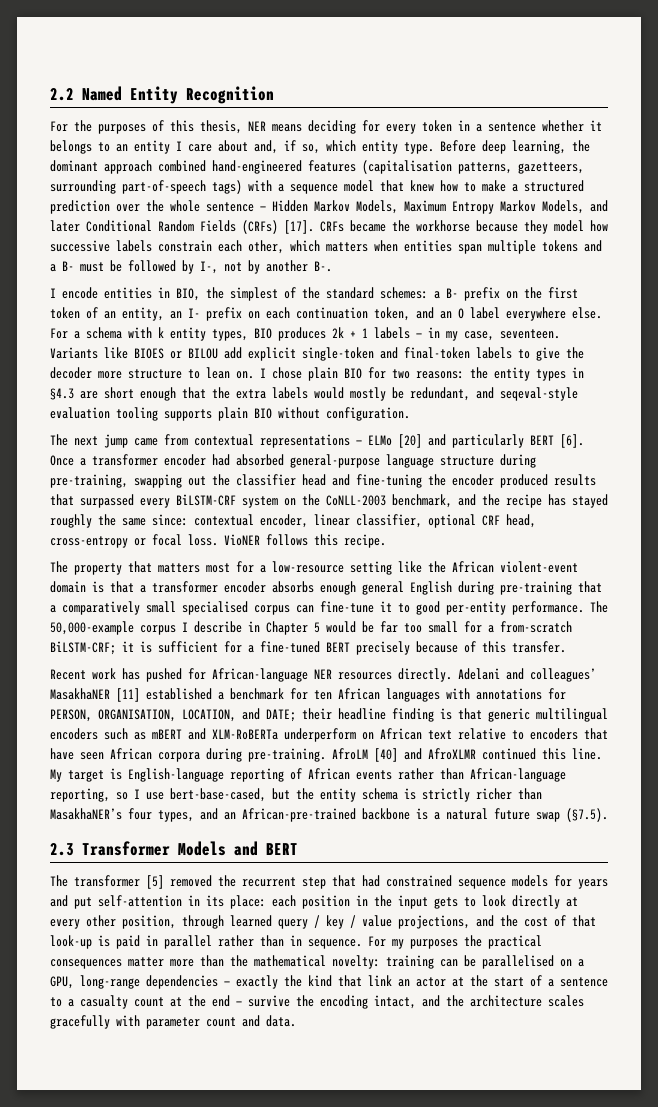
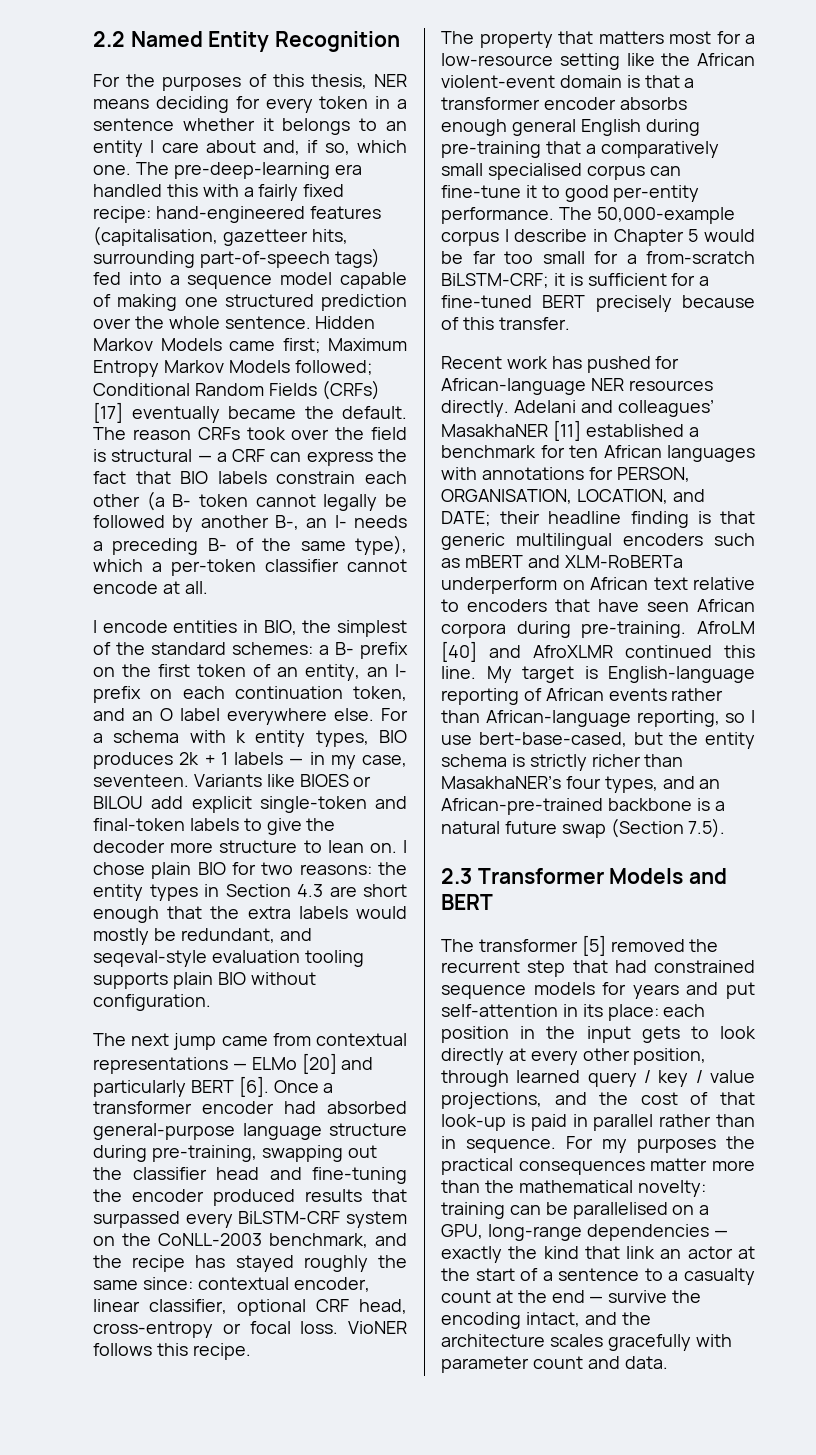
[362,140,590,154] [50,160,584,174] entity type. Before deep learning, the dominant approach combined hand-engineered features (capitalisation patterns, gazetteers, -> [93,162,362,179] [93,184,345,201] [93,206,381,223] [93,226,348,246] one. The pre-deep-learning era handled this with a fairly fixed recipe: hand-engineered features (capitalisation, gazetteer hits,
[248,180,272,191] with -> [93,272,162,285] fed into
[380,180,518,192] that knew how to make a -> [340,272,407,289] [93,294,218,311] capable of making one
[206,200,608,214] [50,220,608,234] [50,240,602,254] [50,260,332,274] sentence — Hidden Markov Models, Maximum Entropy Markov Models, and later Conditional Random Fields (CRFs) [17]. CRFs became the workhorse because they model how successive labels constrain each other, which matters when entities span multiple tokens and a B- must be followed by I-, not by another B-. -> [224,316,376,329] [93,338,407,353] [93,360,373,377] [93,380,380,400] [93,402,407,423] [93,427,408,440] [93,449,407,466] [93,471,407,484] [93,491,408,511] [93,515,408,532] [93,535,408,555] [93,559,407,576] [93,581,208,594] sentence. Hidden Markov Models came first; Maximum Entropy Markov Models followed; Conditional Random Fields (CRFs) [17] eventually became the default. The reason CRFs took over the field is structural — a CRF can express the fact that BIO labels constrain each other (a B- token cannot legally be followed by another B-, an I- needs a preceding B- of the same type), which a per-token classifier cannot encode at all.
[50,388,74,400] §4.3 -> [225,884,323,897] Section 4.3
[566,808,608,822] (§7.5). -> [610,818,726,838] (Section 7.5).

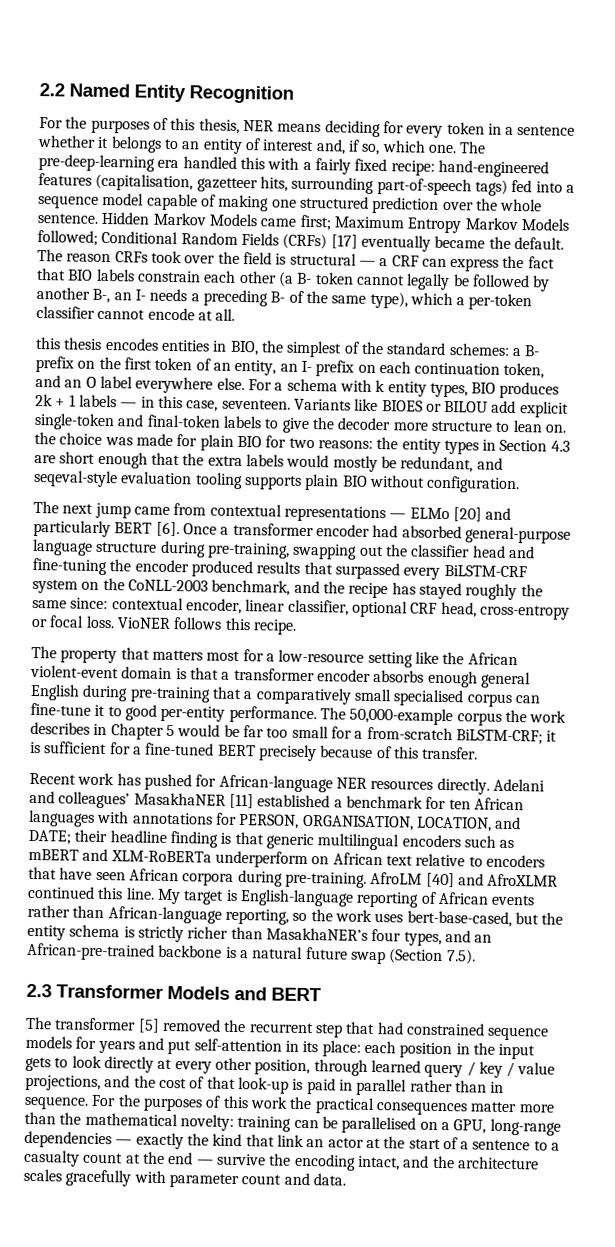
[150,140,256,153] I care about -> [244,138,315,152] of interest
[93,620,168,633] I encode -> [35,336,159,351] this thesis encodes
[330,755,356,769] my -> [157,395,183,409] this
[403,840,408,853] [93,862,145,875] I chose -> [34,431,198,447] the choice was made for
[504,229,588,242] I describe -> [504,709,567,723] [30,721,90,735] the work describes
[751,710,755,723] [441,735,472,745] I use -> [310,909,404,923] the work uses
[602,1138,716,1153] my purposes -> [117,1094,288,1112] the purposes of this work

